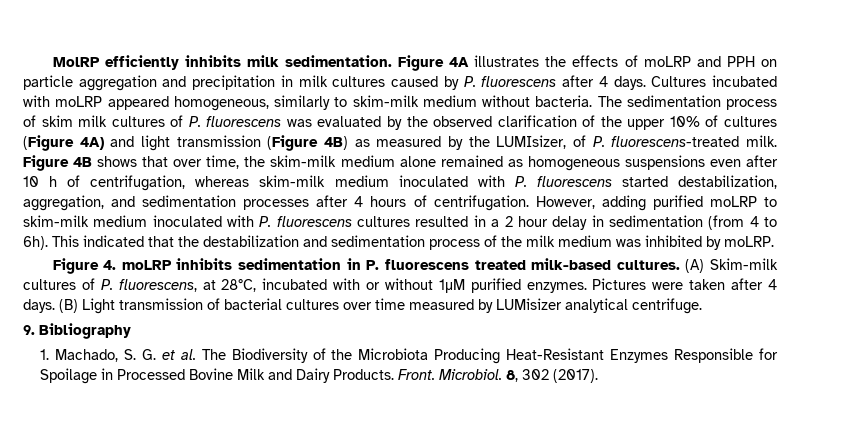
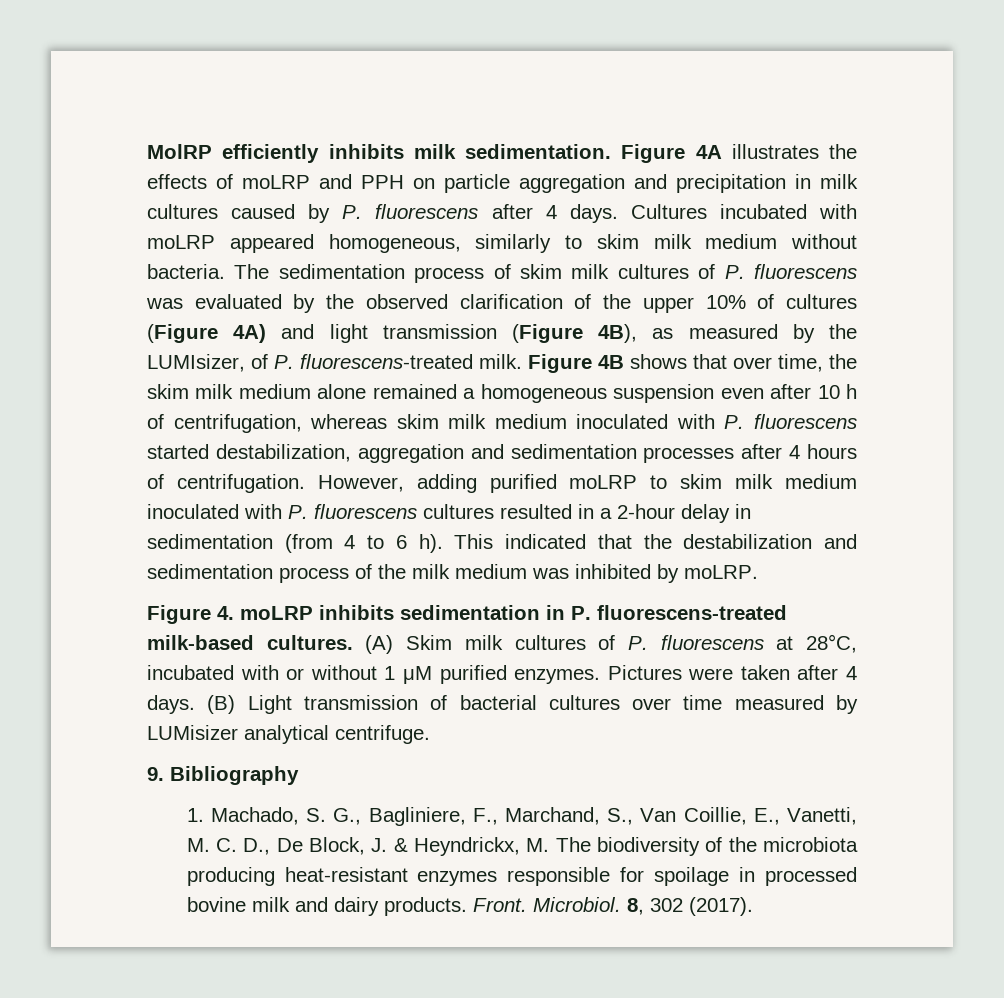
[352,95,419,107] skim-milk -> [596,234,692,249] skim milk
[324,136,348,150] 4B) -> [598,324,638,343] 4B),
[270,155,337,167] skim-milk -> [147,384,234,399] skim milk
[507,155,705,171] as homogeneous suspensions -> [463,384,715,403] a homogeneous suspension
[259,175,326,187] skim-milk -> [396,414,487,429] skim milk
[23,195,104,211] aggregation, -> [357,444,464,463] aggregation
[23,215,89,227] skim-milk -> [680,474,774,489] skim milk
[504,216,548,227] 2 hour -> [617,504,675,519] 2-hour
[23,236,48,250] 6h). -> [395,534,443,553] 6 h).
[384,259,526,270] fluorescens treated -> [597,605,787,620] fluorescens-treated
[710,258,778,270] [23,278,197,292] Skim-milk cultures of P. fluorescens, -> [406,635,764,650] Skim milk cultures of P. fluorescens
[438,279,465,293] 1μM -> [384,666,432,684] 1 μM
[141,348,778,364] [40,368,395,384] G. et al. The Biodiversity of the Microbiota Producing Heat-Resistant Enzymes Responsible for Spoilage in Processed Bovine Milk and Dairy Products. -> [333,807,858,826] [186,837,859,856] [186,867,857,886] [186,897,467,916] G., Bagliniere, F., Marchand, S., Van Coillie, E., Vanetti, M. C. D., De Block, J. & Heyndrickx, M. The biodiversity of the microbiota producing heat-resistant enzymes responsible for spoilage in processed bovine milk and dairy products.

